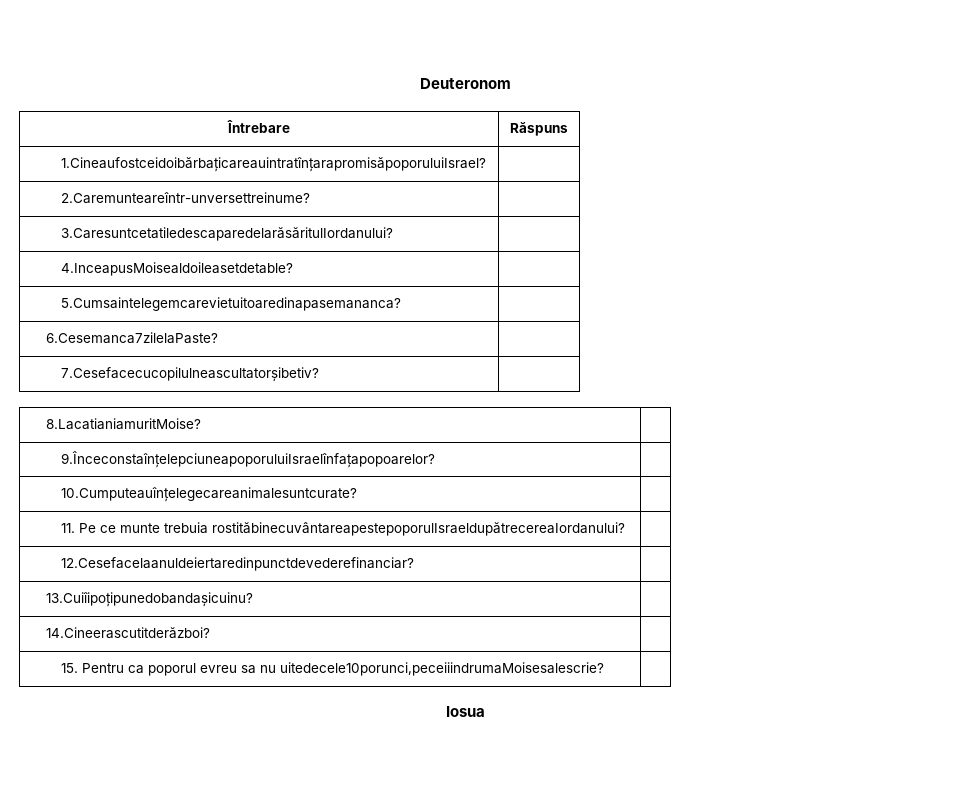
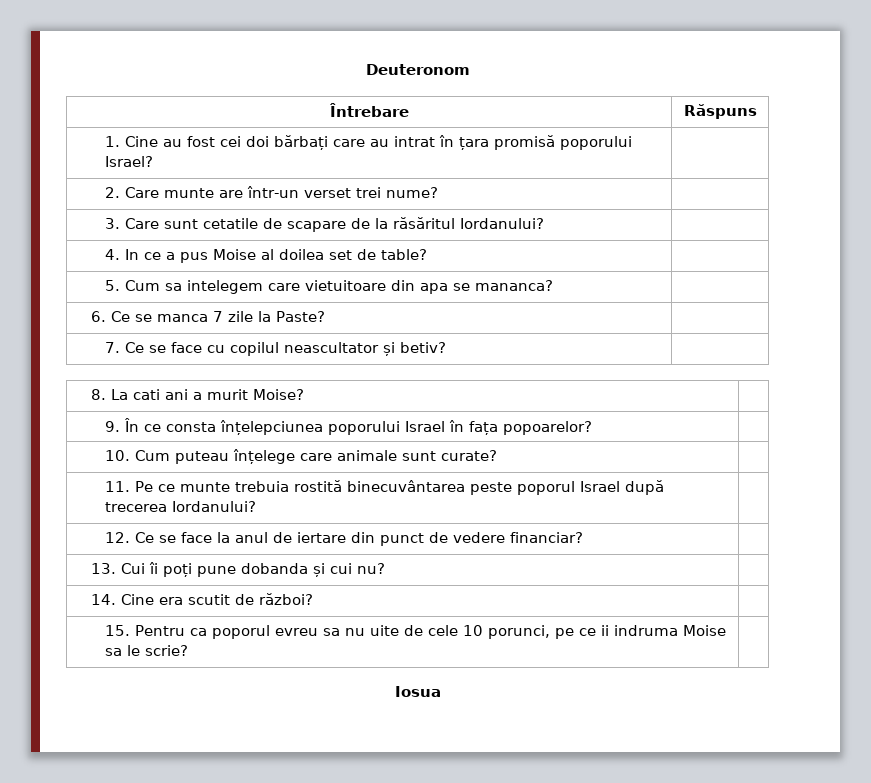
[61,157,487,172] [61,192,311,204] [61,227,394,241] [61,262,294,276] [61,297,402,311] [45,332,218,344] [61,367,320,382] [45,418,201,430] [61,451,436,468] [61,487,358,502] 1.CineaufostceidoibărbațicareauintratînțarapromisăpoporuluiIsrael? | // 2.Caremunteareîntr-unversettreinume? | // 3.CaresuntcetatiledescaparedelarăsăritulIordanului? | // 4.InceapusMoisealdoileasetdetable? | // 5.Cumsaintelegemcarevietuitoaredinapasemananca? | // 6.Cesemanca7zilelaPaste? | // 7.Cesefacecucopilulneascultatorșibetiv? | // 8.LacatianiamuritMoise? | // 9.ÎnceconstaînțelepciuneapoporuluiIsraelînfațapopoarelor? | // 10.Cumputeauînțelegecareanimalesuntcurate? -> [105,135,633,150] [105,156,154,167] [105,186,439,198] [105,217,545,232] [105,249,428,263] [105,280,554,294] [91,311,326,322] [105,342,447,356] [91,389,305,400] [105,418,593,435] [105,449,498,464] 1. Cine au fost cei doi bărbați care au intrat în țara promisă poporului Israel? | // 2. Care munte are într-un verset trei nume? | // 3. Care sunt cetatile de scapare de la răsăritul Iordanului? | // 4. In ce a pus Moise al doilea set de table? | // 5. Cum sa intelegem care vietuitoare din apa se mananca? | // 6. Ce se manca 7 zile la Paste? | // 7. Ce se face cu copilul neascultator și betiv? | // 8. La cati ani a murit Moise? | // 9. În ce consta înțelepciunea poporului Israel în fața popoarelor? | // 10. Cum puteau înțelege care animale sunt curate?
[212,522,626,536] [61,557,415,571] [45,592,253,607] [45,627,210,639] rostităbinecuvântareapestepoporulIsraeldupătrecereaIordanului? | // 12.Cesefacelaanuldeiertaredinpunctdevederefinanciar? | // 13.Cuiîipoțipunedobandașicuinu? | // 14.Cineerascutitderăzboi? -> [294,480,665,495] [105,501,257,512] [105,532,584,546] [91,562,386,577] [91,593,314,605] rostită binecuvântarea peste poporul Israel după trecerea Iordanului? | // 12. Ce se face la anul de iertare din punct de vedere financiar? | // 13. Cui îi poți pune dobanda și cui nu? | // 14. Cine era scutit de război?
[280,662,605,676] uitedecele10porunci,peceiiindrumaMoisesalescrie? -> [370,625,727,639] [105,645,189,656] uite de cele 10 porunci, pe ce ii indruma Moise sa le scrie?

